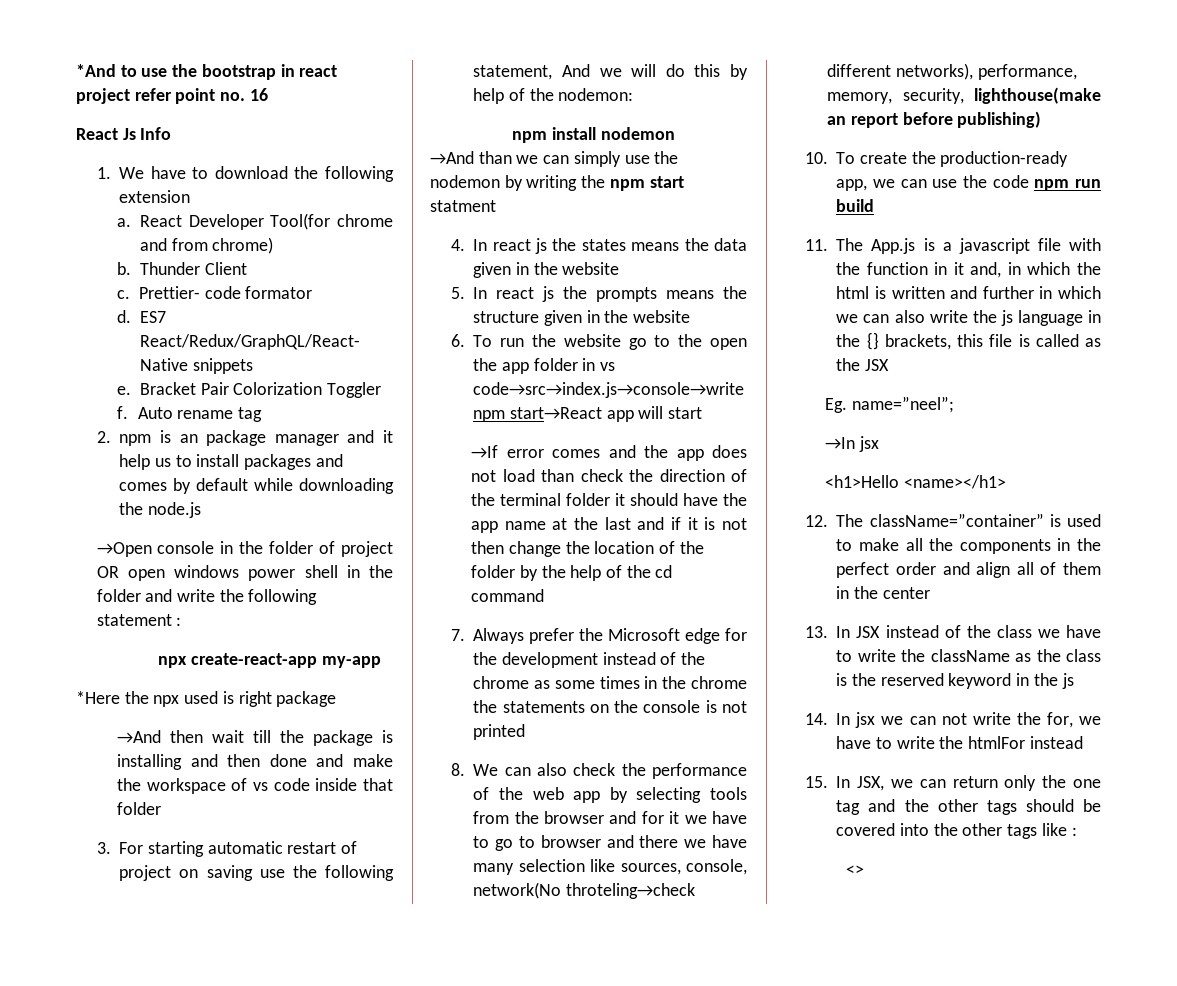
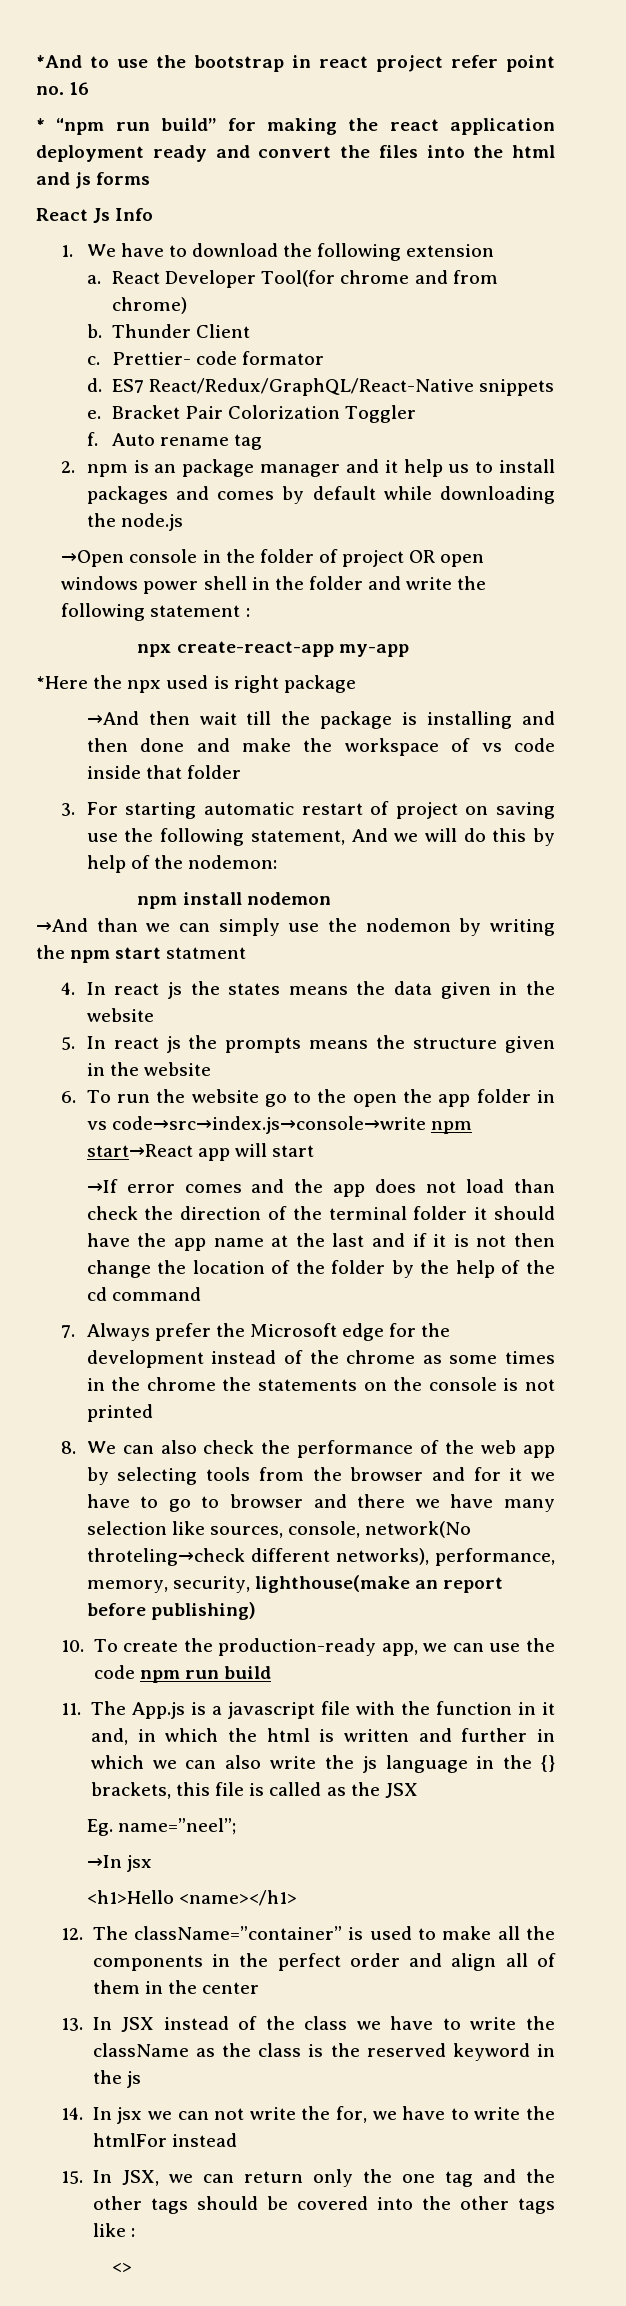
(268, 94) none -> [36,118,555,135] [36,145,555,162] [36,172,151,189] // * “npm run build” for making the react application deployment ready and convert the files into the html and js forms

